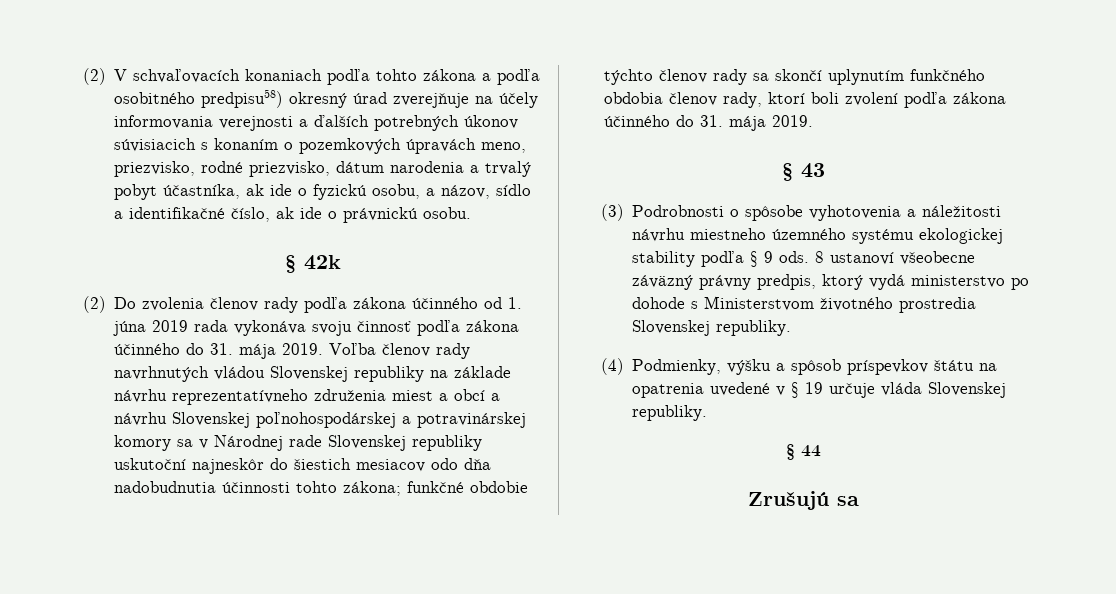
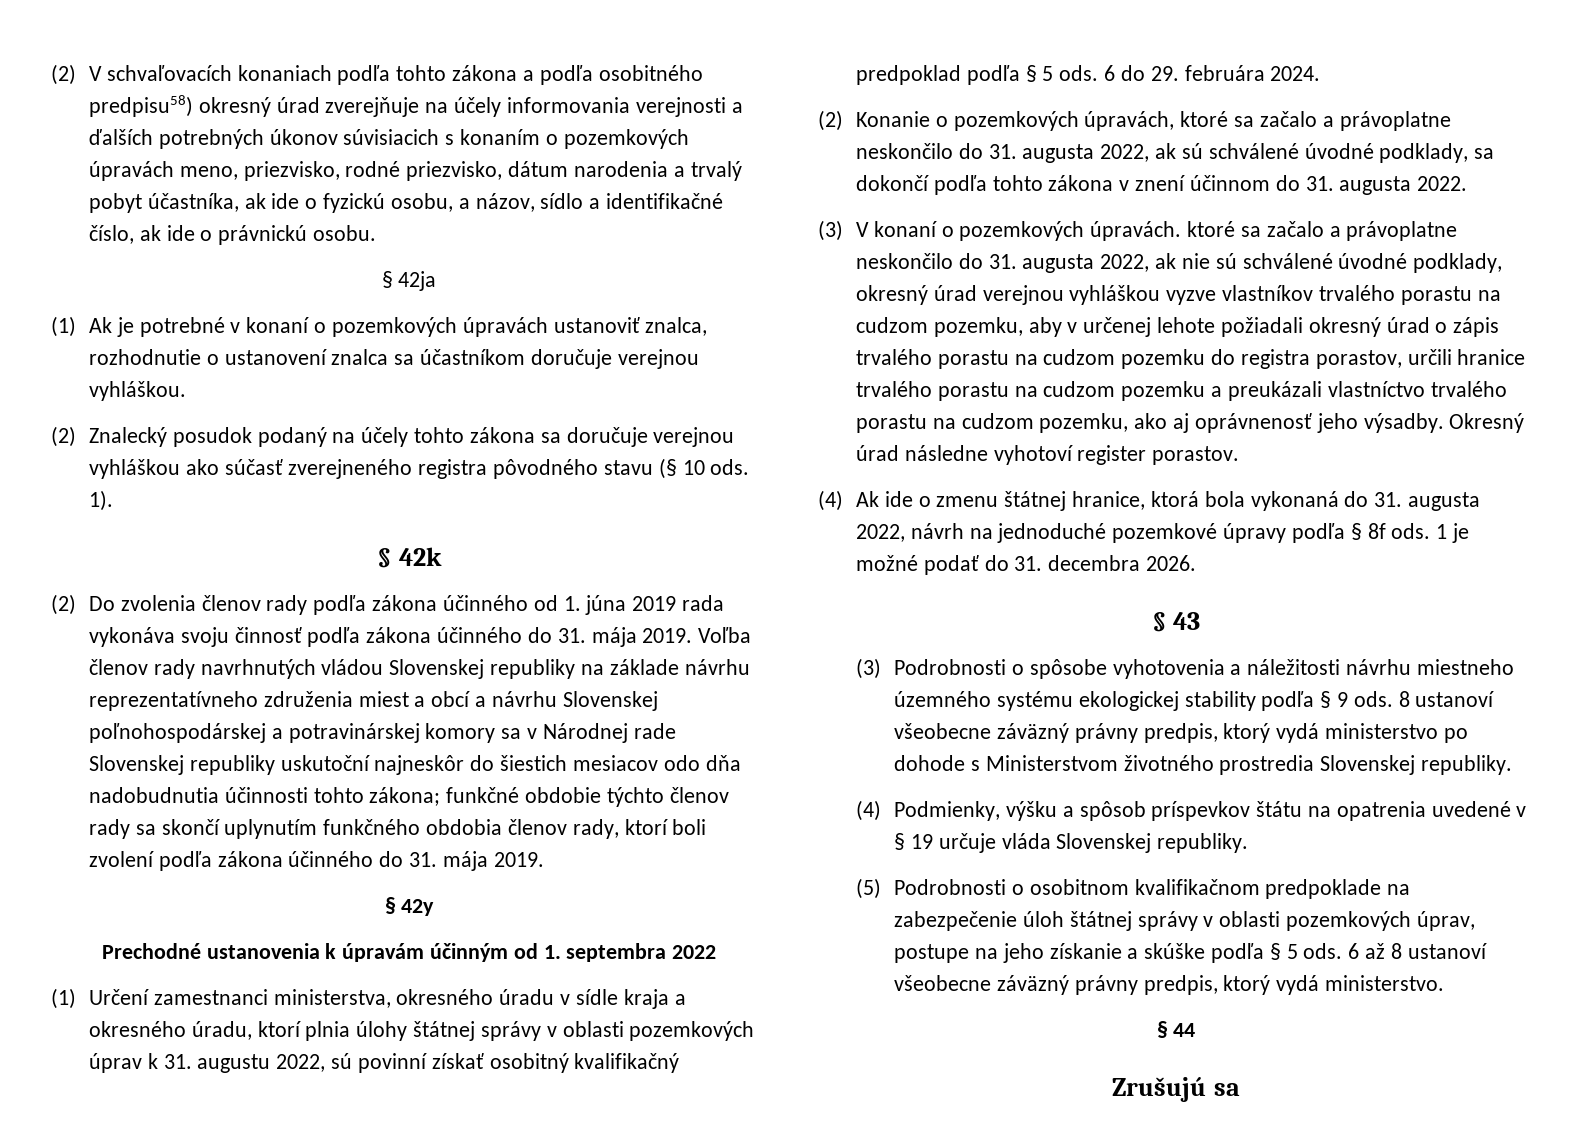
(472, 213) none -> [381,271,437,291] [51,316,708,337] [89,349,699,369] [89,381,187,401] [51,426,735,447] [89,458,750,479] [89,490,114,511] // § 42ja // (1) Ak je potrebné v konaní o pozemkových úpravách ustanoviť znalca, rozhodnutie o ustanovení znalca sa účastníkom doručuje verejnou vyhláškou. // (2) Znalecký posudok podaný na účely tohto zákona sa doručuje verejnou vyhláškou ako súčasť zverejneného registra pôvodného stavu (§ 10 ods. 1).
(814, 121) none -> [384,897,435,916] [101,943,717,962] [51,988,686,1009] [89,1021,755,1041] [89,1053,680,1073] [856,65,1321,85] [818,110,1451,131] [856,143,1495,163] [856,175,1468,195] [818,220,1458,241] [856,253,1503,273] [856,285,1501,305] [856,317,1500,337] [856,349,1526,369] [856,381,1507,401] [856,413,1525,433] [856,445,1240,465] [818,490,1480,511] [856,523,1469,543] [856,555,1197,575] // § 42y // Prechodné ustanovenia k úpravám účinným od 1. septembra 2022 // (1) Určení zamestnanci ministerstva, okresného úradu v sídle kraja a okresného úradu, ktorí plnia úlohy štátnej správy v oblasti pozemkových úprav k 31. augustu 2022, sú povinní získať osobitný kvalifikačný predpoklad podľa § 5 ods. 6 do 29. februára 2024. // (2) Konanie o pozemkových úpravách, ktoré sa začalo a právoplatne neskončilo do 31. augusta 2022, ak sú schválené úvodné podklady, sa dokončí podľa tohto zákona v znení účinnom do 31. augusta 2022. // (3) V konaní o pozemkových úpravách. ktoré sa začalo a právoplatne neskončilo do 31. augusta 2022, ak nie sú schválené úvodné podklady, okresný úrad verejnou vyhláškou vyzve vlastníkov trvalého porastu na cudzom pozemku, aby v určenej lehote požiadali okresný úrad o zápis trvalého porastu na cudzom pozemku do registra porastov, určili hranice trvalého porastu na cudzom pozemku a preukázali vlastníctvo trvalého porastu na cudzom pozemku, ako aj oprávnenosť jeho výsadby. Okresný úrad následne vyhotoví register porastov. // (4) Ak ide o zmenu štátnej hranice, ktorá bola vykonaná do 31. augusta 2022, návrh na jednoduché pozemkové úpravy podľa § 8f ods. 1 je možné podať do 31. decembra 2026.
(707, 413) none -> [856,878,1411,899] [894,911,1475,931] [894,943,1487,963] [894,975,1444,995] // (5) Podrobnosti o osobitnom kvalifikačnom predpoklade na zabezpečenie úloh štátnej správy v oblasti pozemkových úprav, postupe na jeho získanie a skúške podľa § 5 ods. 6 až 8 ustanoví všeobecne záväzný právny predpis, ktorý vydá ministerstvo.

